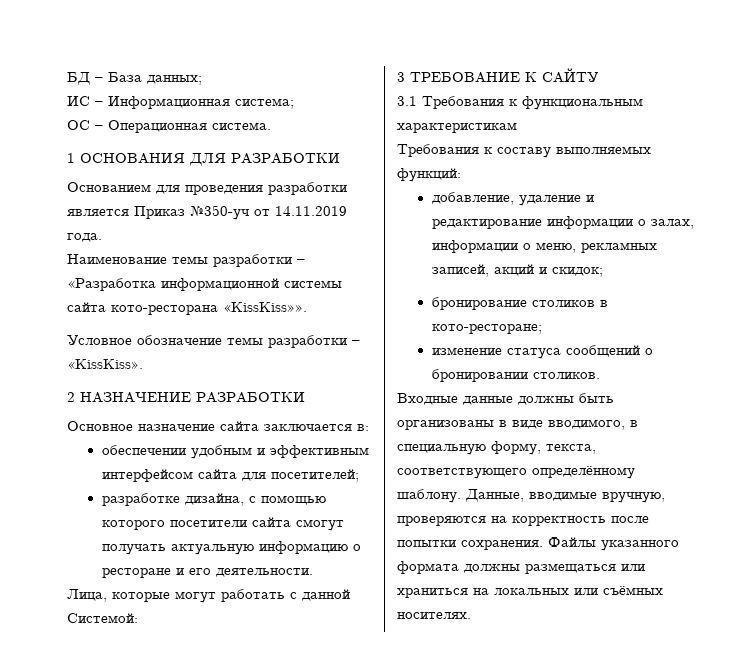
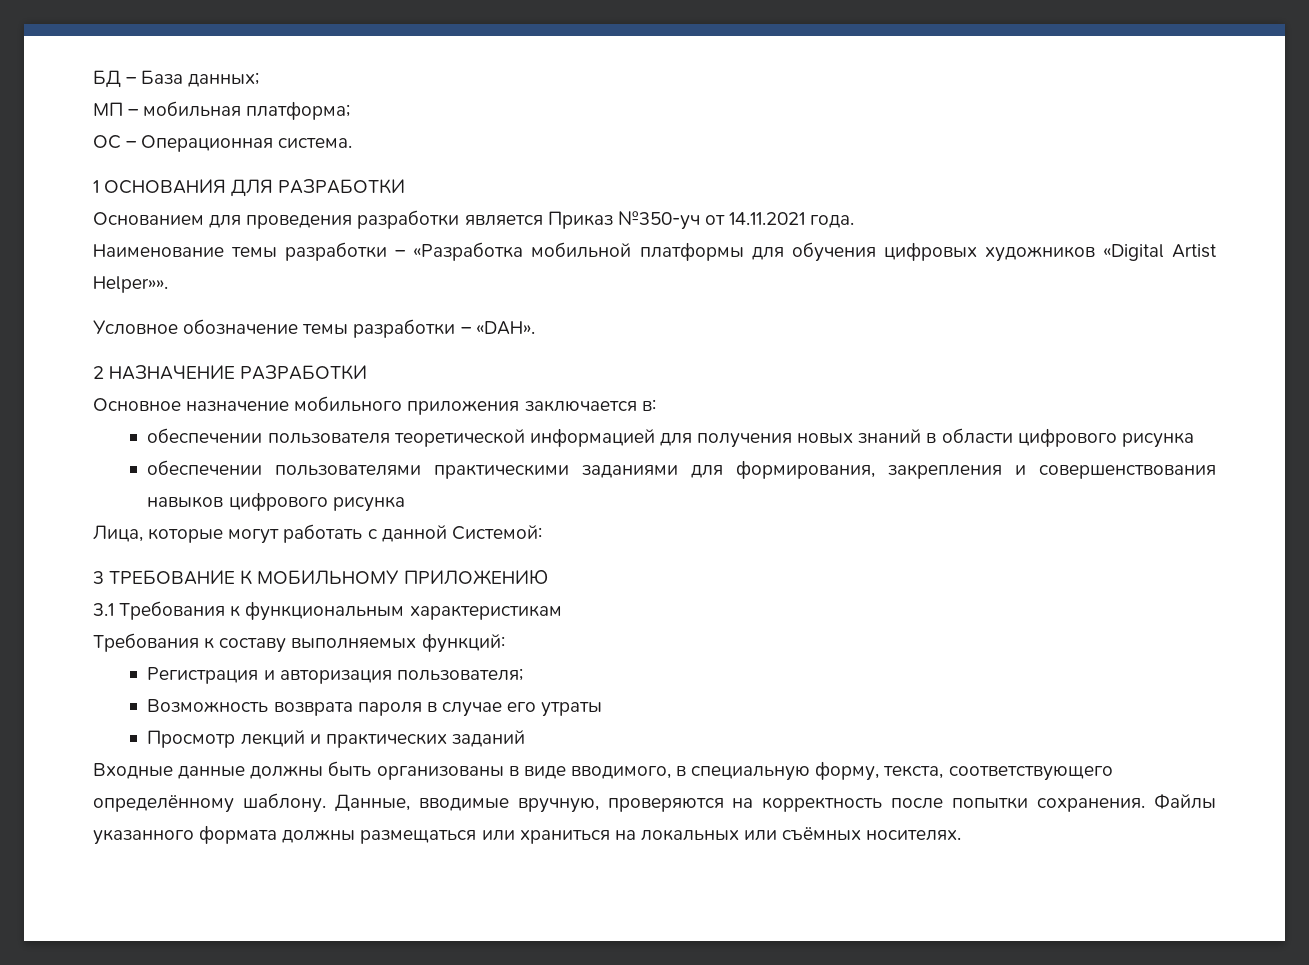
[67,96,294,109] ИС – Информационная система; -> [93,101,351,120] МП – мобильная платформа;
[275,206,347,216] 14.11.2019 -> [729,212,806,225] 14.11.2021
[161,278,342,291] [67,302,307,315] информационной системы сайта кото-ресторана «KissKiss»». -> [531,242,1218,262] [93,276,168,293] мобильной платформы для обучения цифровых художников «Digital Artist Helper»».
[67,359,143,369] «KissKiss». -> [475,321,535,335] «DAH».
[220,421,259,431] сайта -> [294,396,520,415] мобильного приложения
[190,445,369,459] [101,469,359,482] [101,493,326,506] [101,517,344,531] [101,541,361,555] [101,568,313,578] удобным и эффективным интерфейсом сайта для посетителей; // разработке дизайна, с помощью которого посетители сайта смогут получать актуальную информацию о ресторане и его деятельности. -> [267,428,1194,448] [147,460,1216,479] [147,492,405,512] пользователя теоретической информацией для получения новых знаний в области цифрового рисунка // обеспечении пользователями практическими заданиями для формирования, закрепления и совершенствования навыков цифрового рисунка
[542,68,598,83] САЙТУ -> [257,570,548,585] МОБИЛЬНОМУ ПРИЛОЖЕНИЮ
[431,192,594,206] [431,216,694,229] [431,240,657,253] [431,264,603,277] [431,297,608,310] [431,324,542,334] [431,345,653,359] [431,369,600,382] добавление, удаление и редактирование информации о залах, информации о меню, рекламных записей, акций и скидок; // бронирование столиков в кото-ресторане; // изменение статуса сообщений о бронировании столиков. -> [147,667,523,684] [147,699,603,717] [147,730,525,748] Регистрация и авторизация пользователя; // Возможность возврата пароля в случае его утраты // Просмотр лекций и практических заданий

